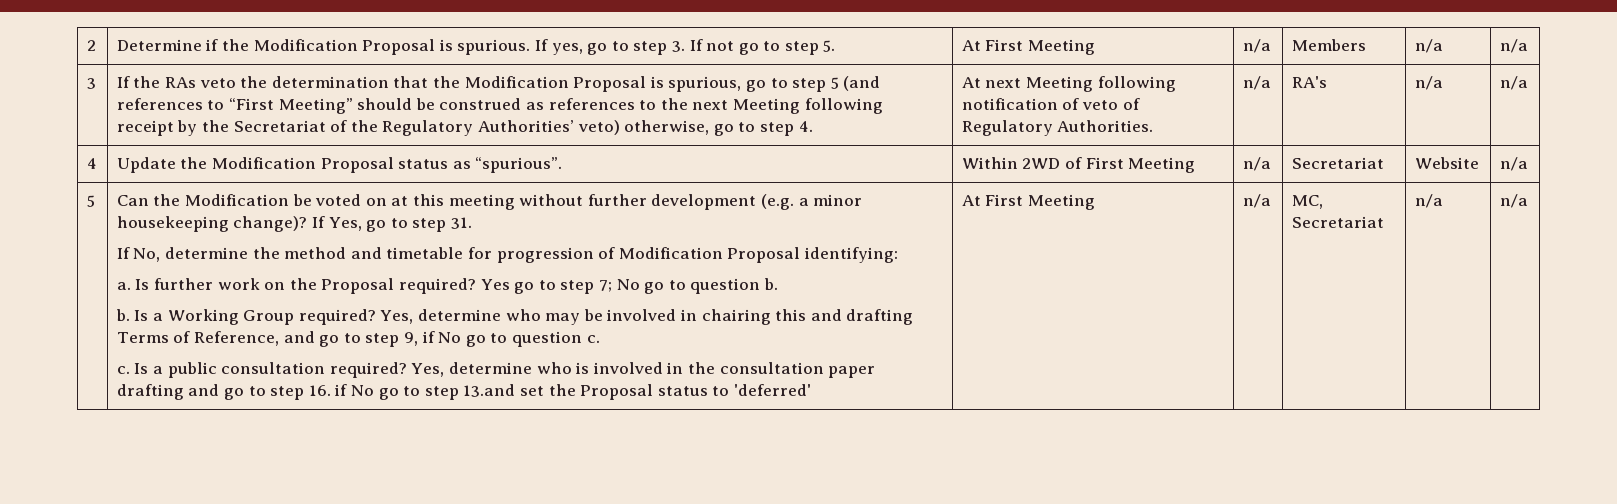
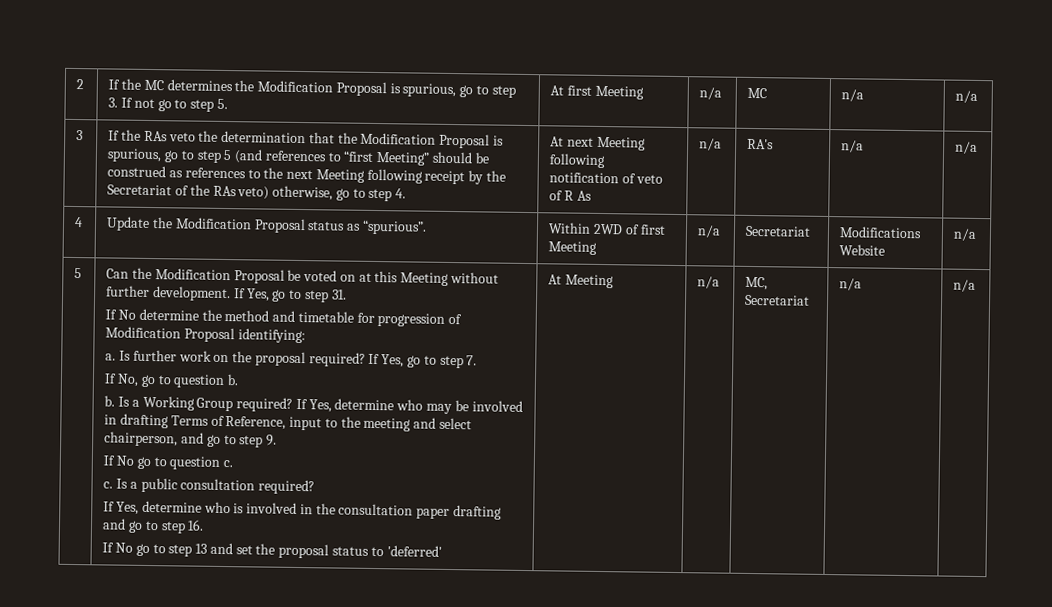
[116,39,583,55] Determine if the Modification Proposal is spurious. If yes, -> [108,78,457,98] If the MC determines the Modification Proposal is spurious,
[985,39,1096,55] [1242,39,1271,53] [1291,39,1366,51] First Meeting | n/a | Members -> [566,85,644,100] [699,87,723,100] [747,87,768,99] first Meeting | n/a | MC
[229,98,275,110] “First -> [343,150,375,162] “first
[382,120,574,136] Regulatory Authorities’ -> [212,185,237,197] RAs
[961,120,1154,136] Regulatory Authorities. -> [563,190,592,201] R As
[1085,157,1124,169] First -> [639,224,666,235] first
(1384, 163) none -> [839,226,923,239] Modifications
(290, 200) none -> [233,269,285,284] Proposal
[448,194,515,210] meeting -> [400,272,450,286] Meeting
[651,194,863,210] [116,216,308,232] development (e.g. a minor housekeeping change)? -> [152,286,231,302] development.
[133,248,161,262] No, -> [117,309,136,320] No
[321,278,640,294] Proposal required? Yes go to step 7; No -> [254,351,478,369] [104,373,139,387] proposal required? If Yes, go to step 7. // If No,
(376, 317) none -> [295,398,308,410] If
[701,309,842,325] chairing this and -> (118, 419) none
[283,331,435,347] and go to step 9, if -> [289,416,473,432] [104,431,278,448] [103,455,116,466] input to the meeting and select chairperson, and go to step 9. // If
(407, 370) none -> [103,501,116,512] // If
[334,384,348,396] if -> [102,542,115,553] // If
[463,384,516,397] 13.and -> [195,542,233,555] 13 and
[580,384,654,400] Proposal -> [278,543,330,559] proposal
[985,194,1024,206] First -> (563, 279) none

